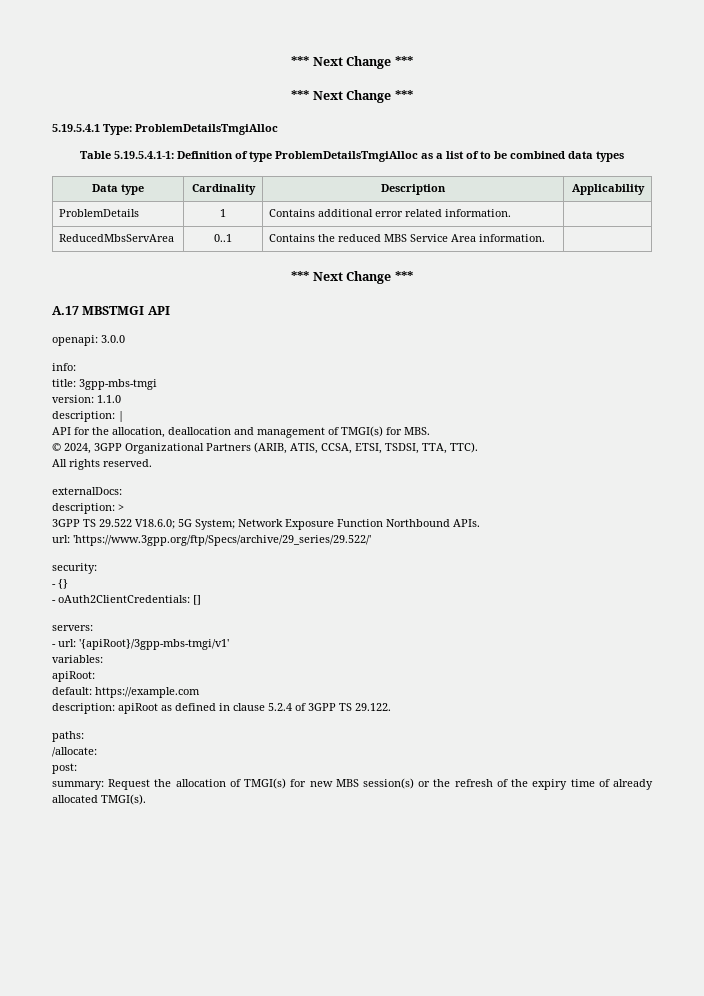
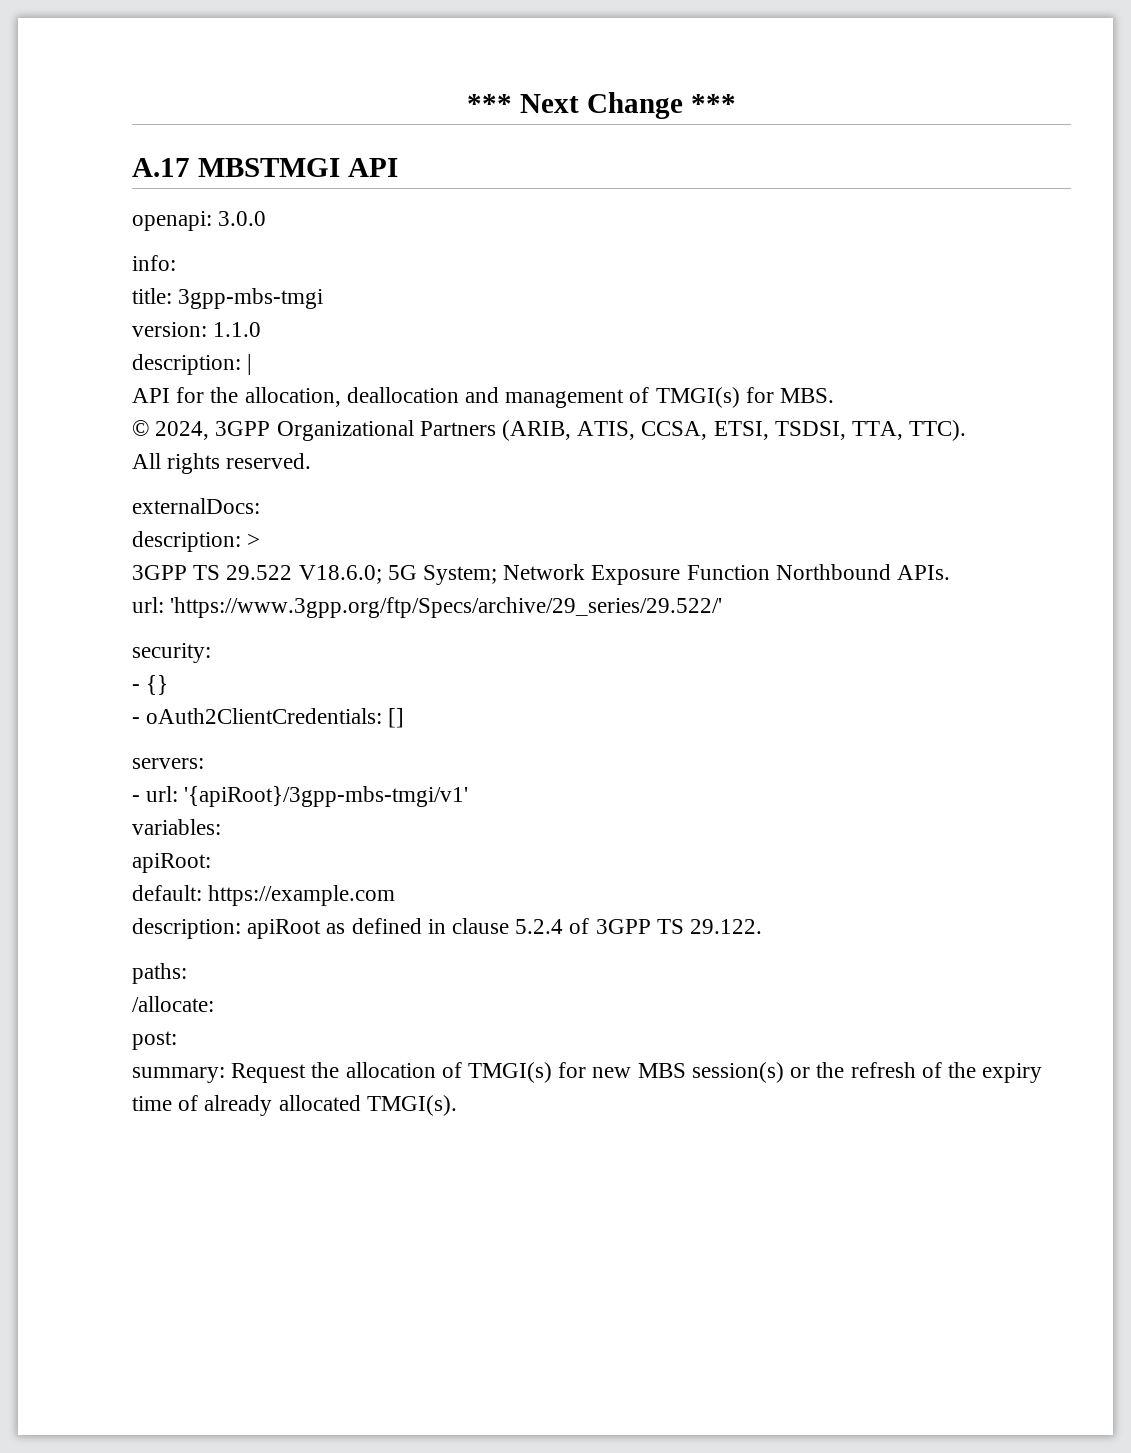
[291,56,413,69] [291,90,413,103] [52,124,278,135] [80,151,624,162] [92,184,144,195] [191,184,256,195] [381,184,446,195] [571,184,645,195] [58,209,139,217] [220,209,226,217] [268,209,511,217] [58,234,174,242] [214,234,232,242] [268,234,545,242] [291,271,413,284] *** Next Change *** // *** Next Change *** // 5.19.5.4.1 Type: ProblemDetailsTmgiAlloc // Table 5.19.5.4.1-1: Definition of type ProblemDetailsTmgiAlloc as a list of to be combined data types // Data type | Cardinality | Description | Applicability // ProblemDetails | 1 | Contains additional error related information. | // ReducedMbsServArea | 0..1 | Contains the reduced MBS Service Area information. | // *** Next Change *** -> [467,92,736,119] *** Next Change ***

